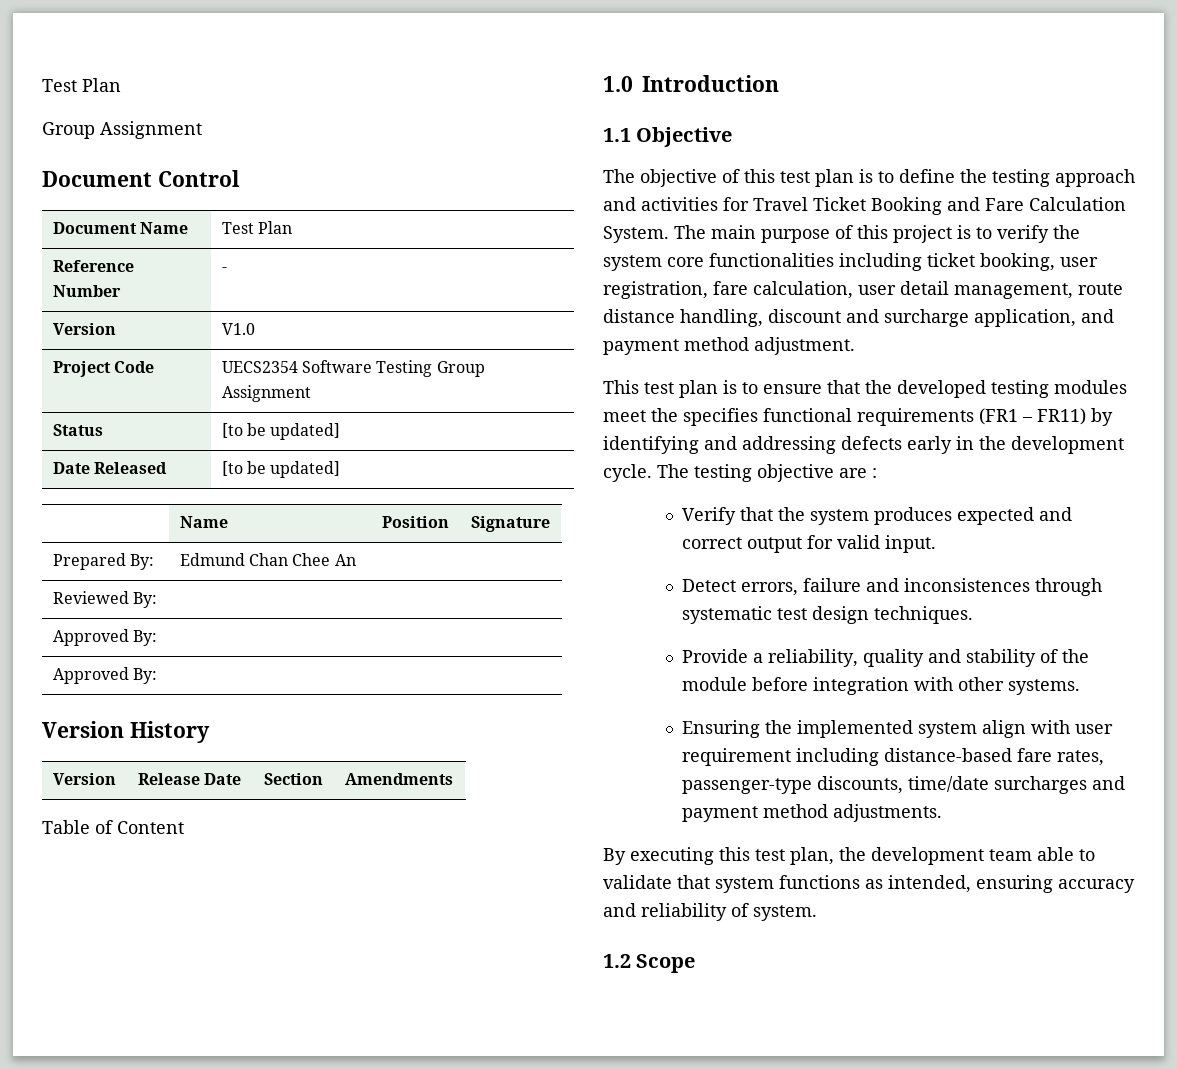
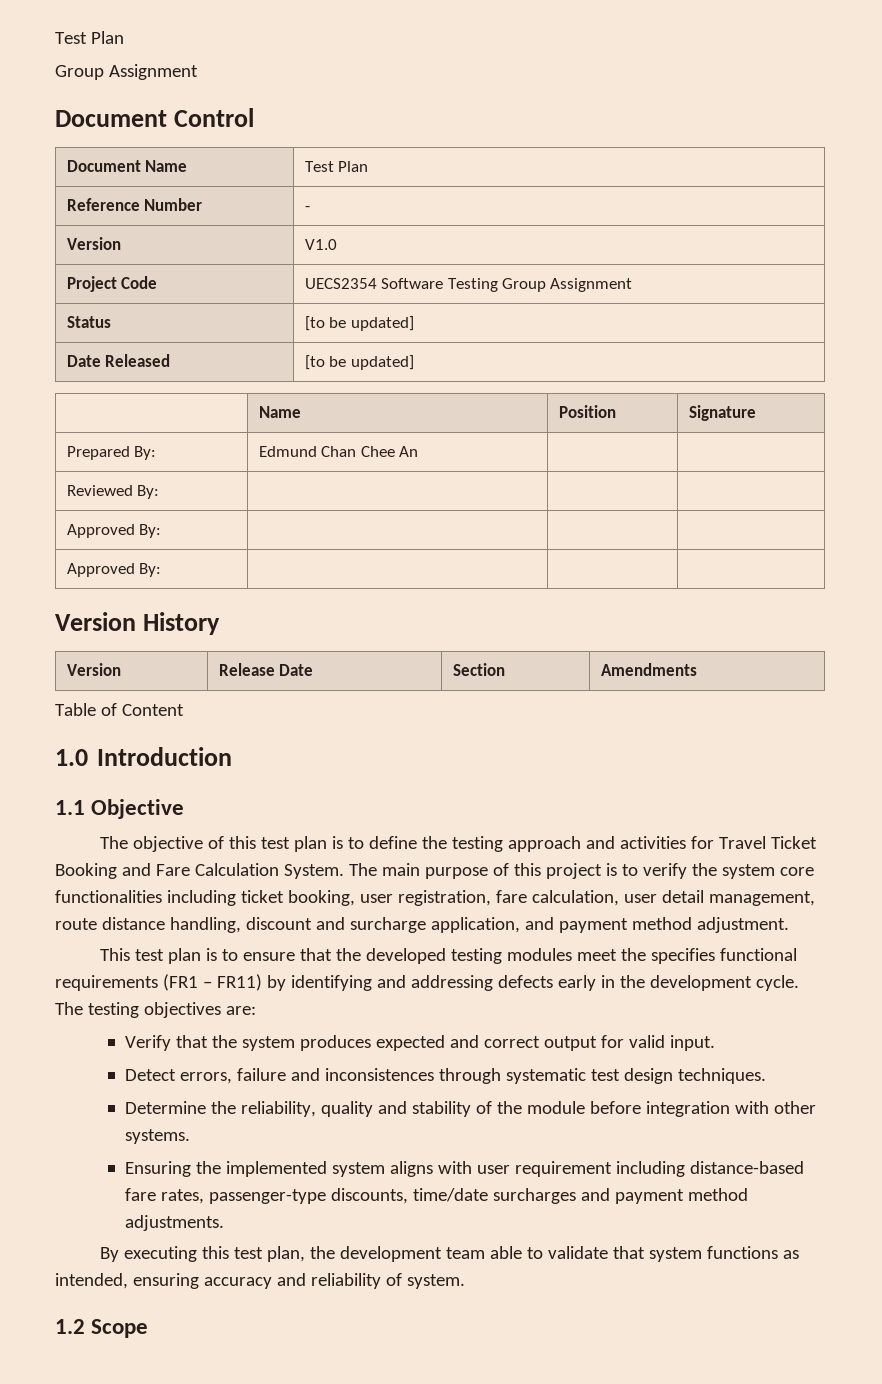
[757,464,877,482] objective are : -> [143,1002,256,1018] objectives are:
[682,649,764,663] Provide a -> [124,1101,236,1114] Determine the
[982,720,1027,738] align -> [389,1161,433,1177] aligns

